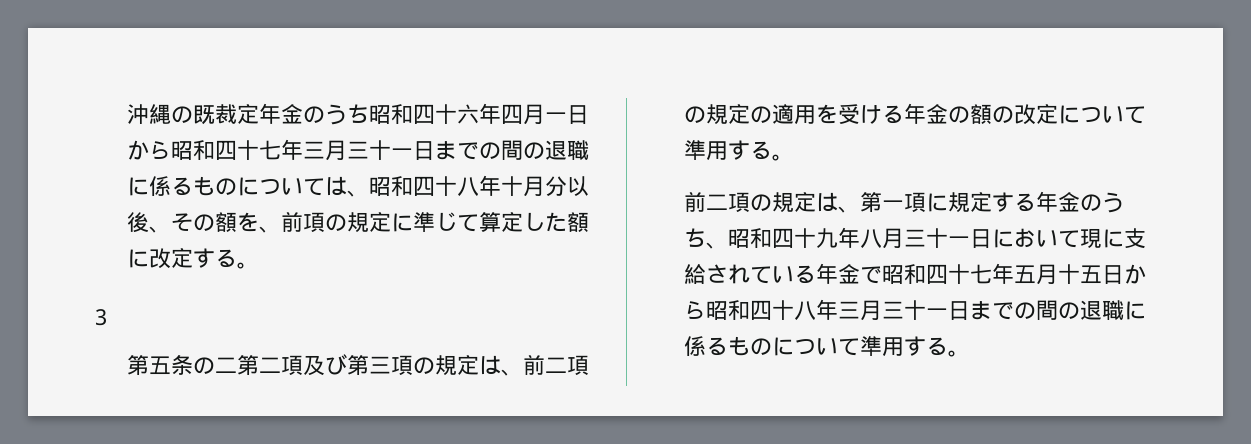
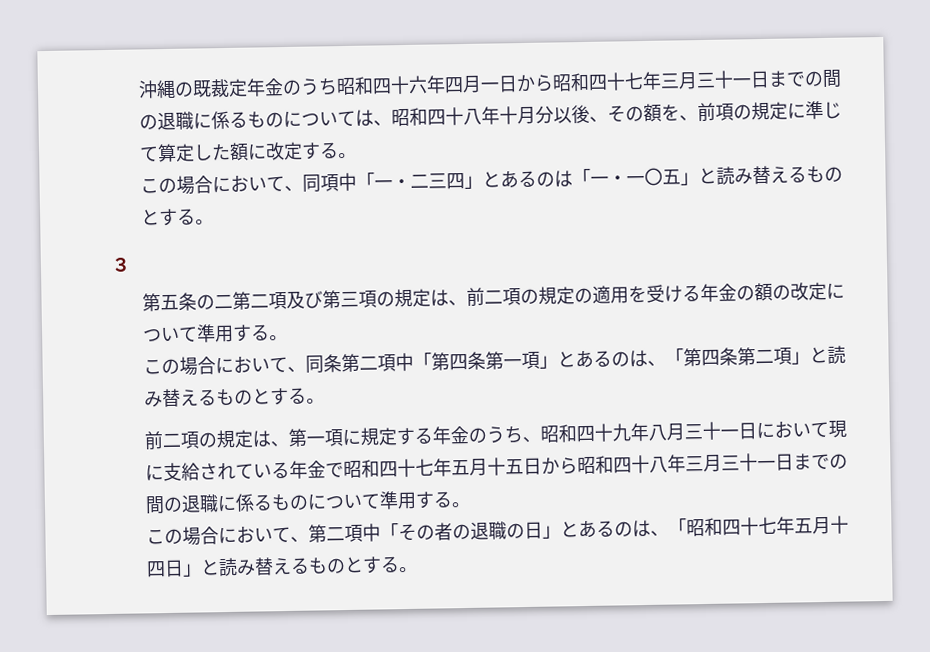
(260, 265) none -> [139,165,843,195] [140,208,214,227] // この場合において、同項中「一・二三四」とあるのは「一・一〇五」と読み替えるものとする。
(795, 157) none -> [142,345,846,376] [143,387,325,408] // この場合において、同条第二項中「第四条第一項」とあるのは、「第四条第二項」と読み替えるものとする。
(971, 353) none -> [145,515,849,546] [145,556,418,578] // この場合において、第二項中「その者の退職の日」とあるのは、「昭和四十七年五月十四日」と読み替えるものとする。

